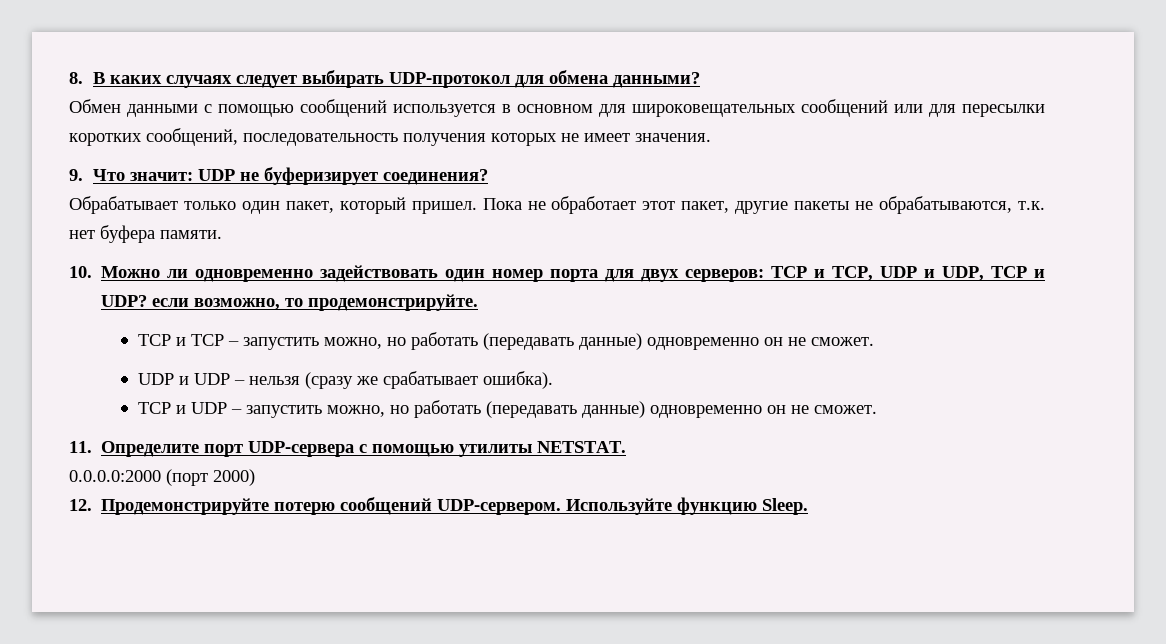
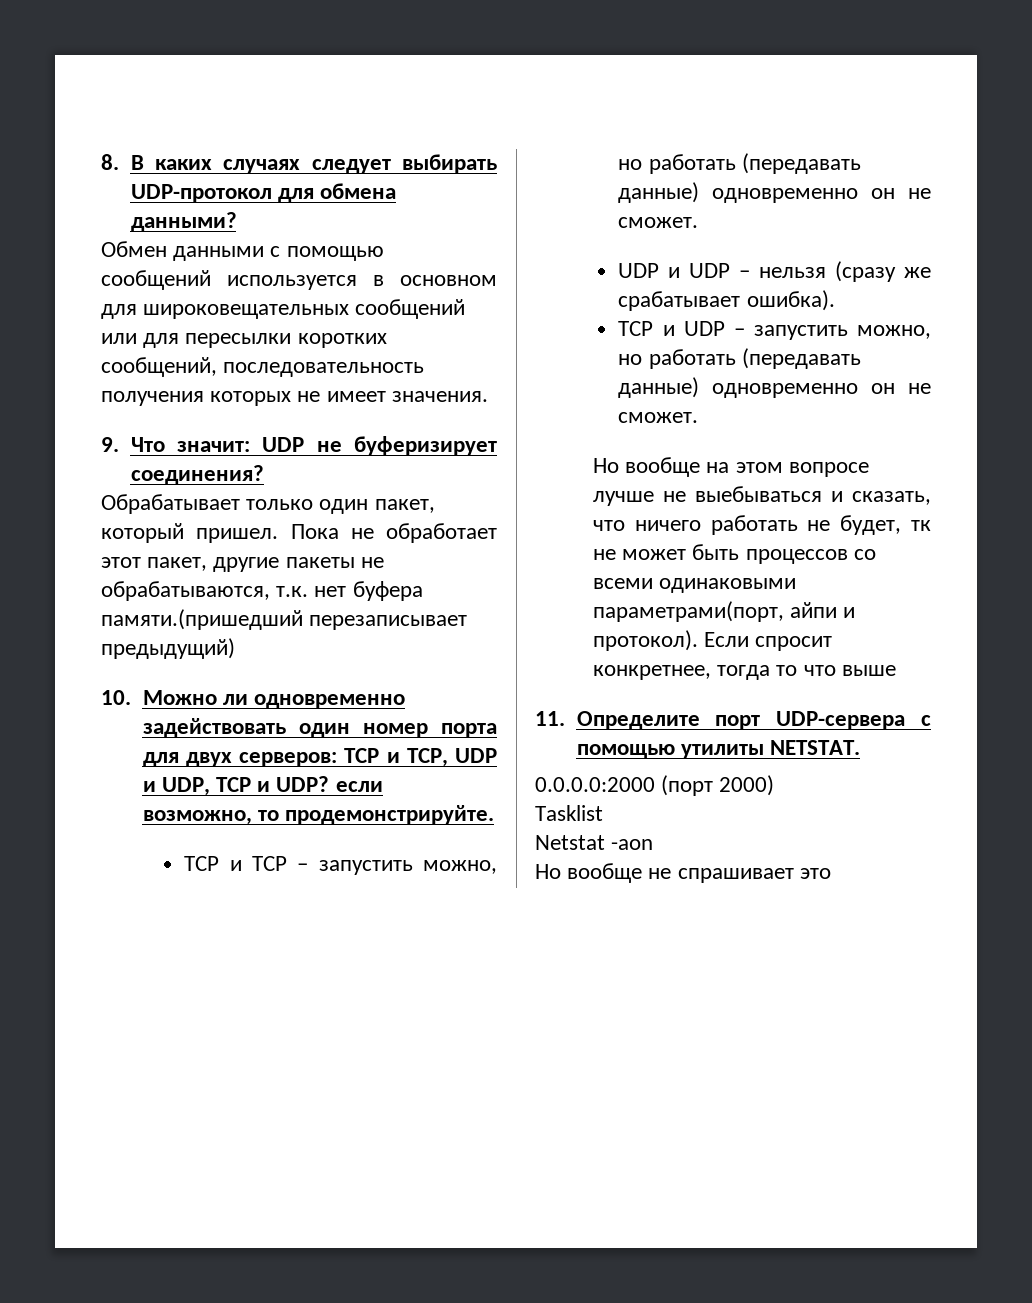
[160,230,222,239] памяти. -> [101,609,468,630] [101,638,235,659] памяти.(пришедший перезаписывает предыдущий)
(877, 409) none -> [593,457,869,477] [593,486,931,506] [593,515,931,535] [593,544,876,564] [593,578,797,593] [593,601,856,622] [593,630,833,651] [593,665,896,680] // Но вообще на этом вопросе лучше не выебываться и сказать, что ничего работать не будет, тк не может быть процессов со всеми одинаковыми параметрами(порт, айпи и протокол). Если спросит конкретнее, тогда то что выше
[69,497,809,515] 12. Продемонстрируйте потерю сообщений UDP-сервером. Используйте функцию Sleep. -> [535,805,603,821] [535,835,654,850] [535,863,831,883] Tasklist // Netstat -aon // Но вообще не спрашивает это

